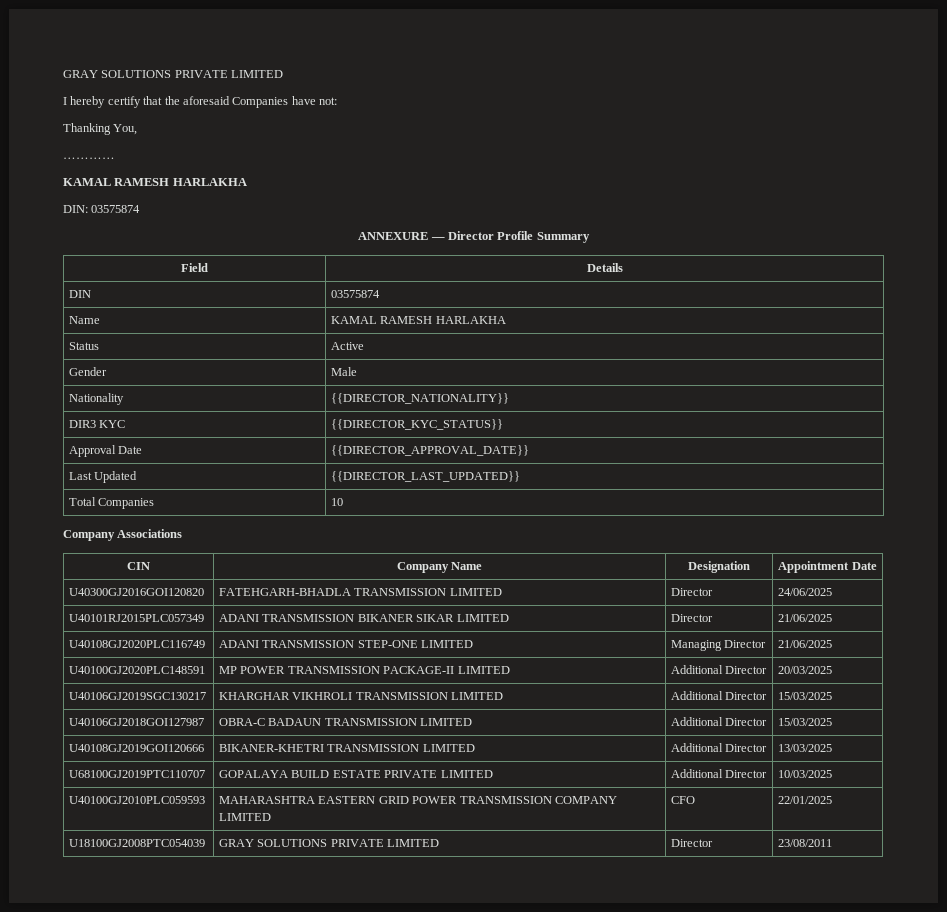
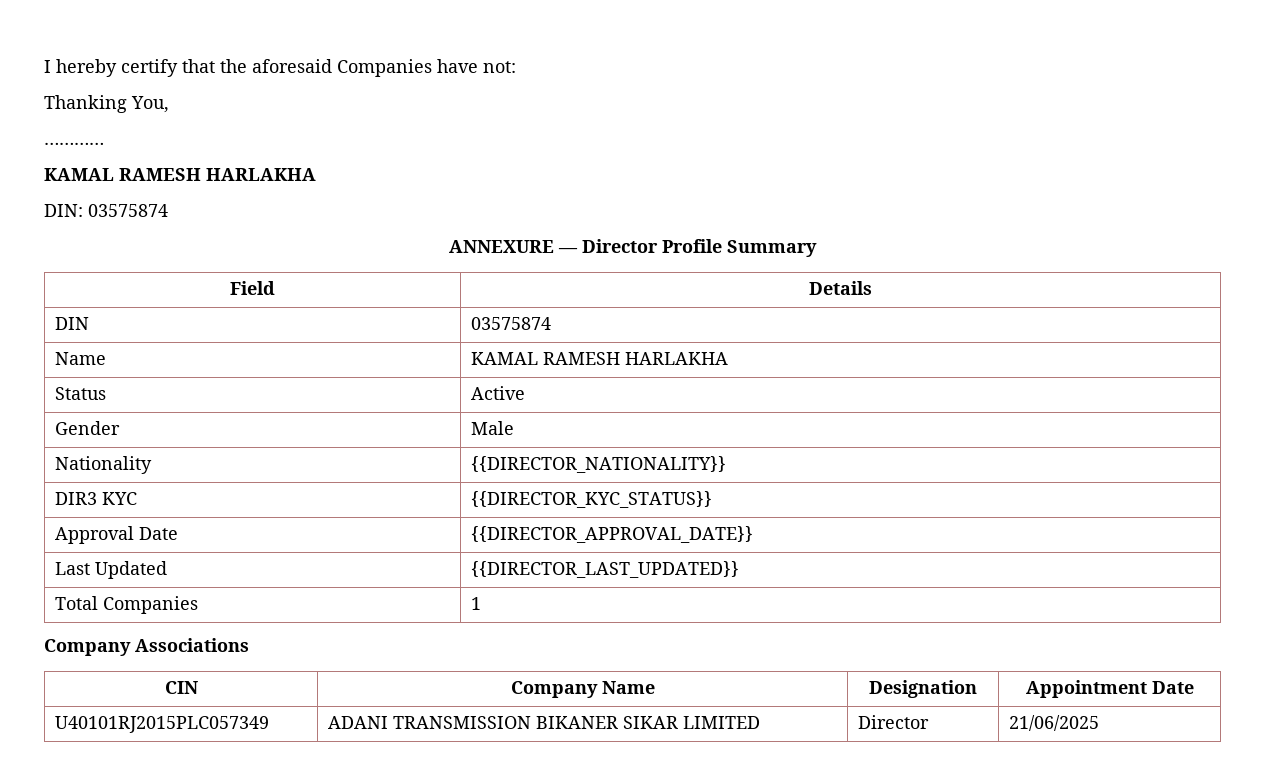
[63,70,284,78] GRAY SOLUTIONS PRIVATE LIMITED // -> (44, 66) none
[331,498,344,506] 10 -> [471,597,482,610] 1
[69,588,205,596] [219,588,502,596] [671,588,714,596] [778,588,833,596] // U40300GJ2016GOI120820 | FATEHGARH-BHADLA TRANSMISSION LIMITED | Director | 24/06/2025 -> (1194, 687) none
[69,640,206,648] [219,640,474,648] [671,640,767,651] [778,640,833,648] [69,666,206,674] [219,666,510,674] [671,665,768,674] [778,666,833,674] [69,692,207,700] [219,692,504,700] [671,691,768,700] [778,692,833,700] [69,718,205,726] [219,718,473,726] [671,717,768,726] [778,718,833,726] [69,744,205,752] [219,744,475,752] [671,743,768,752] [778,744,833,752] [69,770,206,778] [219,770,493,778] [671,769,768,778] [778,770,833,778] [69,796,206,804] [219,796,617,804] [219,813,272,821] [671,796,696,804] [778,796,833,804] [69,839,206,847] [219,839,440,847] [671,839,714,847] [778,839,833,847] // U40108GJ2020PLC116749 | ADANI TRANSMISSION STEP-ONE LIMITED | Managing Director | 21/06/2025 // U40100GJ2020PLC148591 | MP POWER TRANSMISSION PACKAGE-II LIMITED | Additional Director | 20/03/2025 // U40106GJ2019SGC130217 | KHARGHAR VIKHROLI TRANSMISSION LIMITED | Additional Director | 15/03/2025 // U40106GJ2018GOI127987 | OBRA-C BADAUN TRANSMISSION LIMITED | Additional Director | 15/03/2025 // U40108GJ2019GOI120666 | BIKANER-KHETRI TRANSMISSION LIMITED | Additional Director | 13/03/2025 // U68100GJ2019PTC110707 | GOPALAYA BUILD ESTATE PRIVATE LIMITED | Additional Director | 10/03/2025 // U40100GJ2010PLC059593 | MAHARASHTRA EASTERN GRID POWER TRANSMISSION COMPANY LIMITED | CFO | 22/01/2025 // U18100GJ2008PTC054039 | GRAY SOLUTIONS PRIVATE LIMITED | Director | 23/08/2011 -> (1100, 723) none

